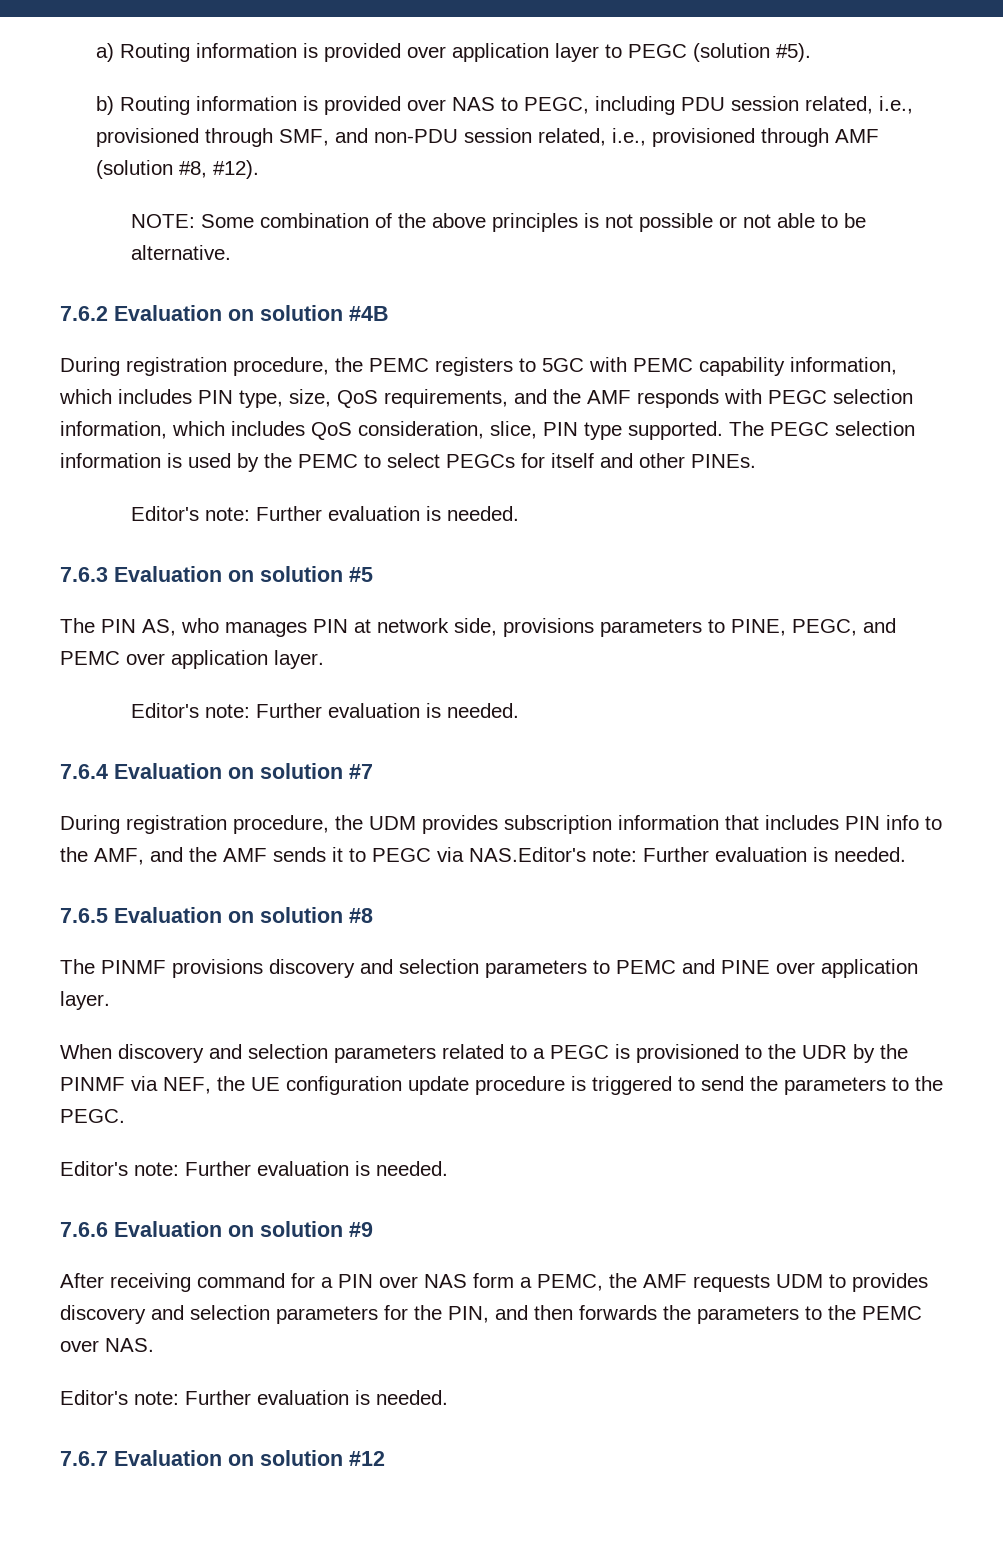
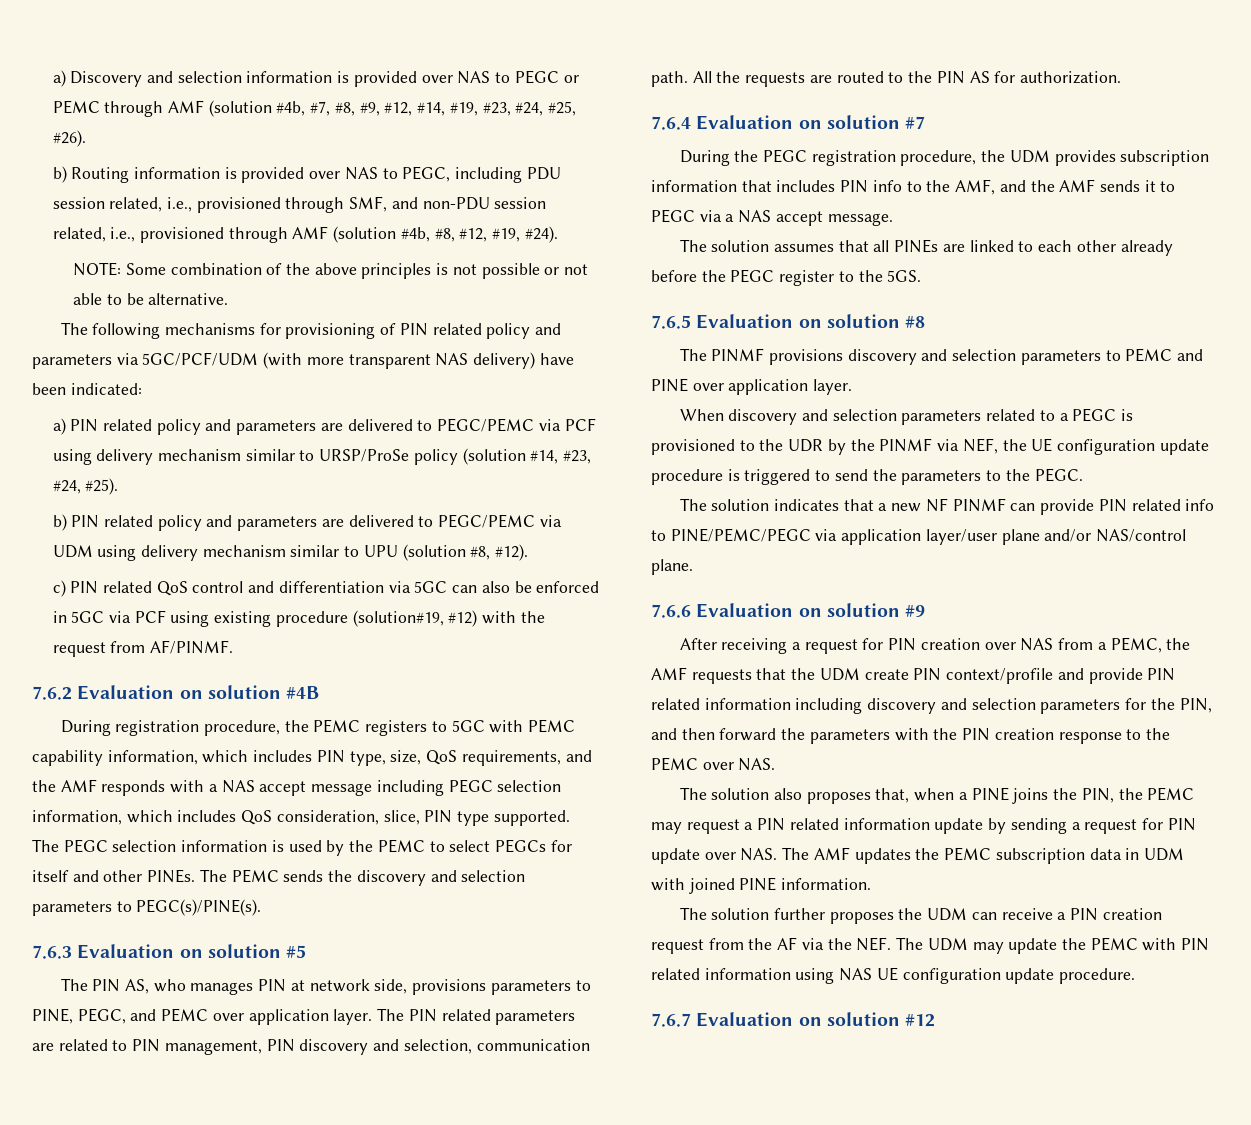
[95,43,811,62] a) Routing information is provided over application layer to PEGC (solution #5). -> [52,70,579,87] [52,100,576,117] [52,130,86,147] a) Discovery and selection information is provided over NAS to PEGC or PEMC through AMF (solution #4b, #7, #8, #9, #12, #14, #19, #23, #24, #25, #26).
[178,160,259,179] #8, #12). -> [400,226,558,243] #4b, #8, #12, #19, #24).
(232, 252) none -> [60,322,562,339] [32,352,574,369] [32,383,142,395] [52,418,596,435] [52,448,592,465] [52,478,119,495] [52,514,562,531] [52,544,529,561] [52,580,600,597] [52,610,545,627] [52,640,233,657] // The following mechanisms for provisioning of PIN related policy and parameters via 5GC/PCF/UDM (with more transparent NAS delivery) have been indicated: // a) PIN related policy and parameters are delivered to PEGC/PEMC via PCF using delivery mechanism similar to URSP/ProSe policy (solution #14, #23, #24, #25). // b) PIN related policy and parameters are delivered to PEGC/PEMC via UDM using delivery mechanism similar to UPU (solution #8, #12). // c) PIN related QoS control and differentiation via 5GC can also be enforced in 5GC via PCF using existing procedure (solution#19, #12) with the request from AF/PINMF.
(762, 396) none -> [208,780,444,796] a NAS accept message including
[131,506,520,521] // Editor's note: Further evaluation is needed. -> [199,869,526,886] [32,899,262,916] The PEMC sends the discovery and selection parameters to PEGC(s)/PINE(s).
[131,703,520,718] // Editor's note: Further evaluation is needed. -> [377,1008,576,1025] [32,1039,590,1055] [651,71,1121,87] The PIN related parameters are related to PIN management, PIN discovery and selection, communication path. All the requests are routed to the PIN AS for authorization.
(120, 824) none -> [734,149,807,163] the PEGC
[469,847,906,862] NAS.Editor's note: Further evaluation is needed. -> [725,210,893,226] [679,239,1173,256] [651,269,922,286] a NAS accept message. // The solution assumes that all PINEs are linked to each other already before the PEGC register to the 5GS.
[60,1161,448,1176] Editor's note: Further evaluation is needed. -> [679,498,1215,515] [651,528,1187,545] [651,559,693,575] The solution indicates that a new NF PINMF can provide PIN related info to PINE/PEMC/PEGC via application layer/user plane and/or NAS/control plane.
[197,1273,514,1288] command for a PIN over NAS form -> [791,638,1094,654] a request for PIN creation over NAS from
[776,1273,928,1292] UDM to provides -> [756,668,1176,684] [651,698,863,714] that the UDM create PIN context/profile and provide PIN related information including
[579,1305,799,1324] forwards the parameters -> [719,728,1122,744] forward the parameters with the PIN creation response
[60,1390,448,1405] Editor's note: Further evaluation is needed. -> [679,787,1195,804] [651,818,1196,834] [651,847,1184,864] [651,877,872,894] [679,907,1162,924] [651,937,1210,954] [651,967,1136,984] The solution also proposes that, when a PINE joins the PIN, the PEMC may request a PIN related information update by sending a request for PIN update over NAS. The AMF updates the PEMC subscription data in UDM with joined PINE information. // The solution further proposes the UDM can receive a PIN creation request from the AF via the NEF. The UDM may update the PEMC with PIN related information using NAS UE configuration update procedure.

